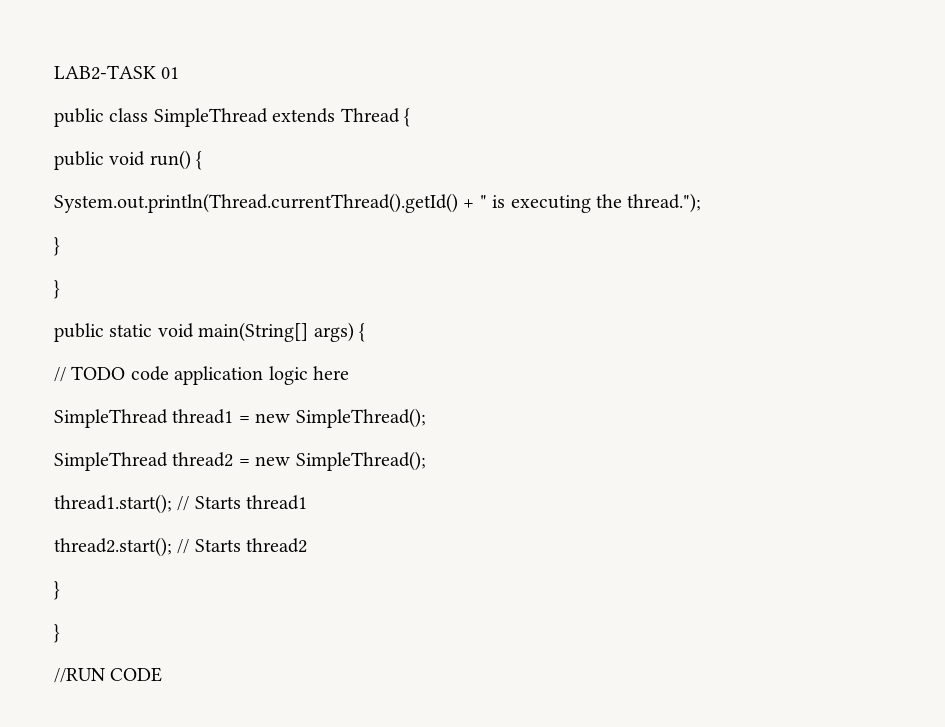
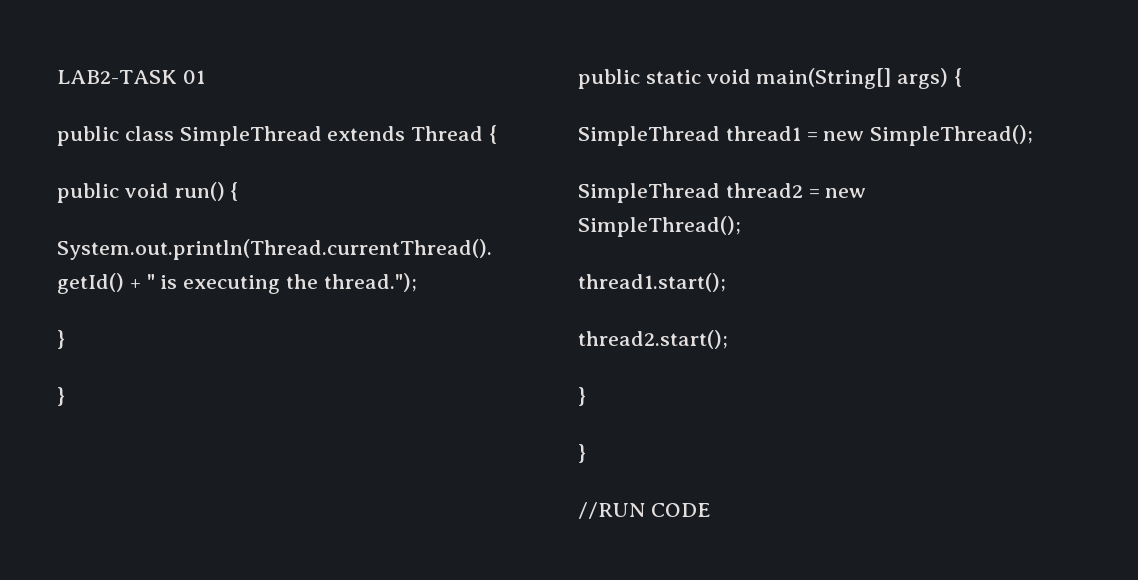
[54,366,349,385] // // TODO code application logic here -> (963, 77) none
[177,495,308,511] [54,537,308,557] // Starts thread1 // thread2.start(); // Starts thread2 -> [578,330,728,349] // thread2.start();

